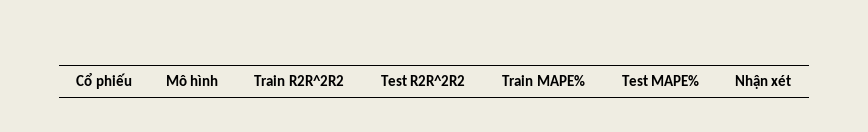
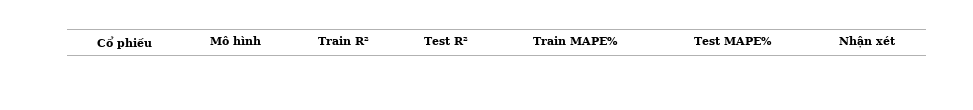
[288,75,344,86] [380,75,466,86] R2R^2R2 | Test R2R^2R2 -> [355,37,369,45] [423,37,468,45] R² | Test R²

